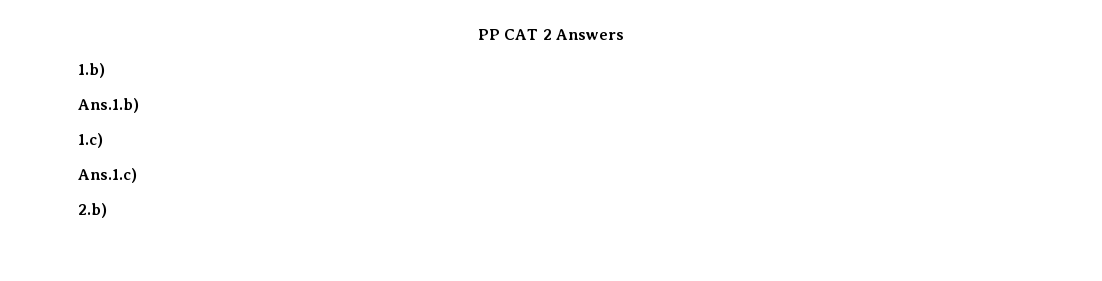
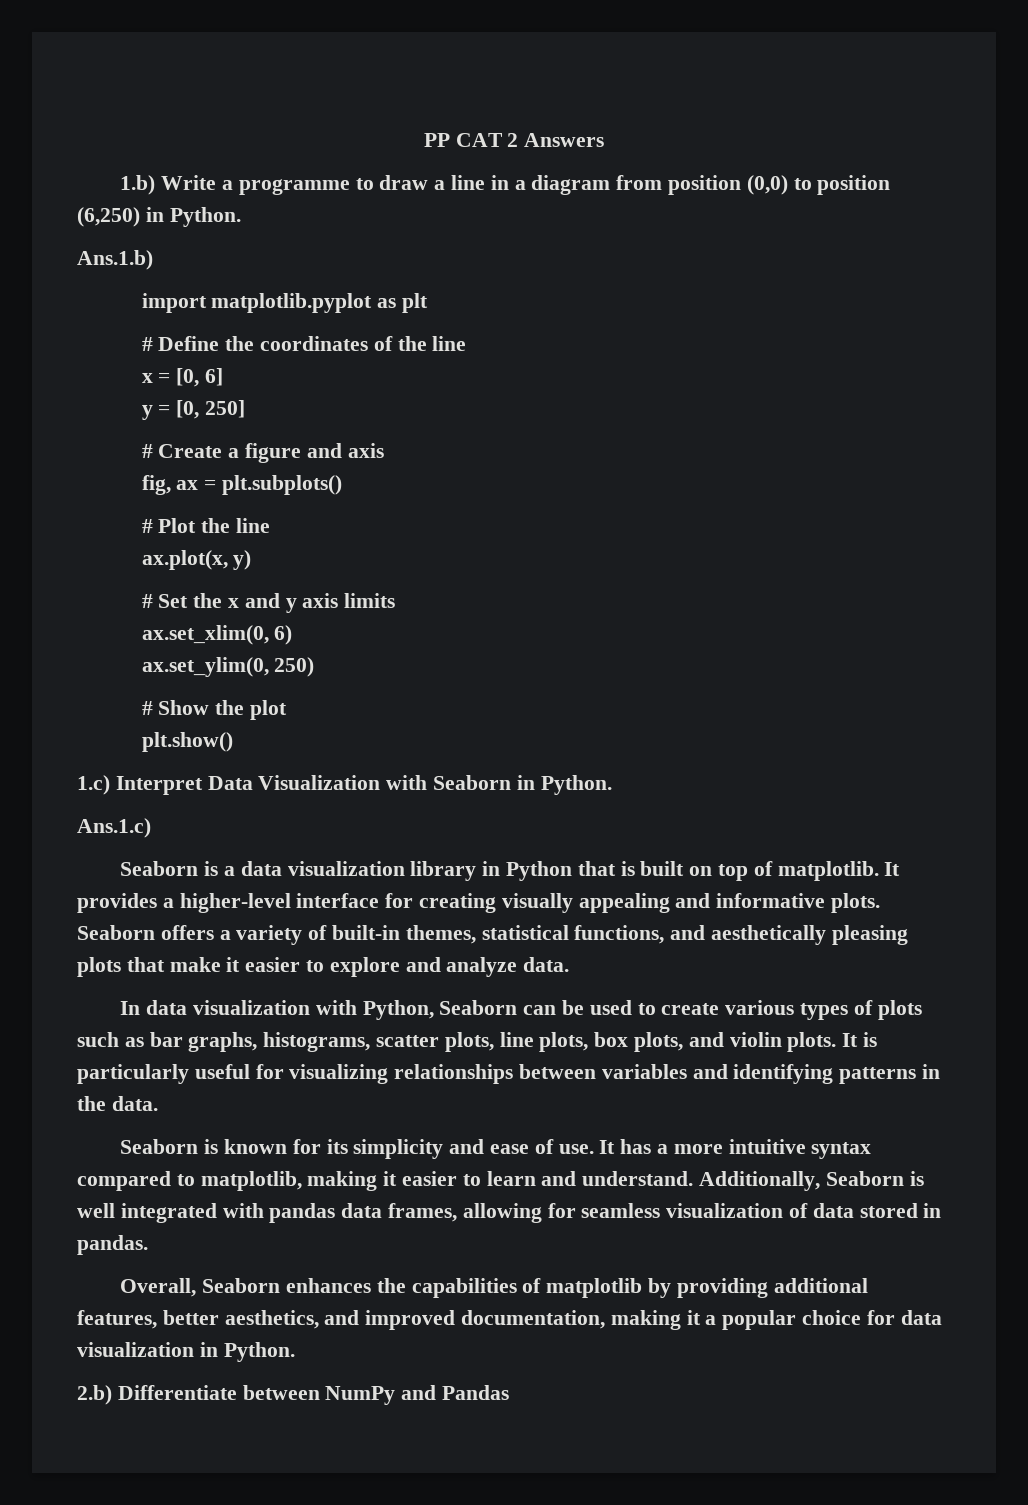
[78,98,139,113] [78,133,103,148] [78,168,137,183] [78,203,107,218] // Ans.1.b) // 1.c) // Ans.1.c) // 2.b) -> [161,175,891,195] [77,207,241,227] [77,250,153,270] [141,293,428,313] [141,336,467,351] [141,368,223,387] [141,400,245,420] [141,443,384,463] [141,475,342,495] [141,518,270,533] [141,550,252,570] [141,593,396,613] [141,625,293,645] [141,657,315,677] [141,700,287,720] [141,732,233,752] [77,775,612,795] [77,818,151,838] [120,861,901,881] [77,893,881,913] [77,925,908,945] [77,957,570,977] [120,1000,922,1020] [77,1032,878,1052] [77,1064,941,1084] [77,1096,158,1111] [120,1139,872,1159] [77,1171,924,1191] [77,1203,942,1223] [77,1235,148,1255] [120,1278,868,1298] [77,1310,942,1330] [77,1342,295,1362] [77,1385,510,1405] Write a programme to draw a line in a diagram from position (0,0) to position (6,250) in Python. // Ans.1.b) // import matplotlib.pyplot as plt // # Define the coordinates of the line // x = [0, 6] // y = [0, 250] // # Create a figure and axis // fig, ax = plt.subplots() // # Plot the line // ax.plot(x, y) // # Set the x and y axis limits // ax.set_xlim(0, 6) // ax.set_ylim(0, 250) // # Show the plot // plt.show() // 1.c) Interpret Data Visualization with Seaborn in Python. // Ans.1.c) // Seaborn is a data visualization library in Python that is built on top of matplotlib. It provides a higher-level interface for creating visually appealing and informative plots. Seaborn offers a variety of built-in themes, statistical functions, and aesthetically pleasing plots that make it easier to explore and analyze data. // In data visualization with Python, Seaborn can be used to create various types of plots such as bar graphs, histograms, scatter plots, line plots, box plots, and violin plots. It is particularly useful for visualizing relationships between variables and identifying patterns in the data. // Seaborn is known for its simplicity and ease of use. It has a more intuitive syntax compared to matplotlib, making it easier to learn and understand. Additionally, Seaborn is well integrated with pandas data frames, allowing for seamless visualization of data stored in pandas. // Overall, Seaborn enhances the capabilities of matplotlib by providing additional features, better aesthetics, and improved documentation, making it a popular choice for data visualization in Python. // 2.b) Differentiate between NumPy and Pandas

